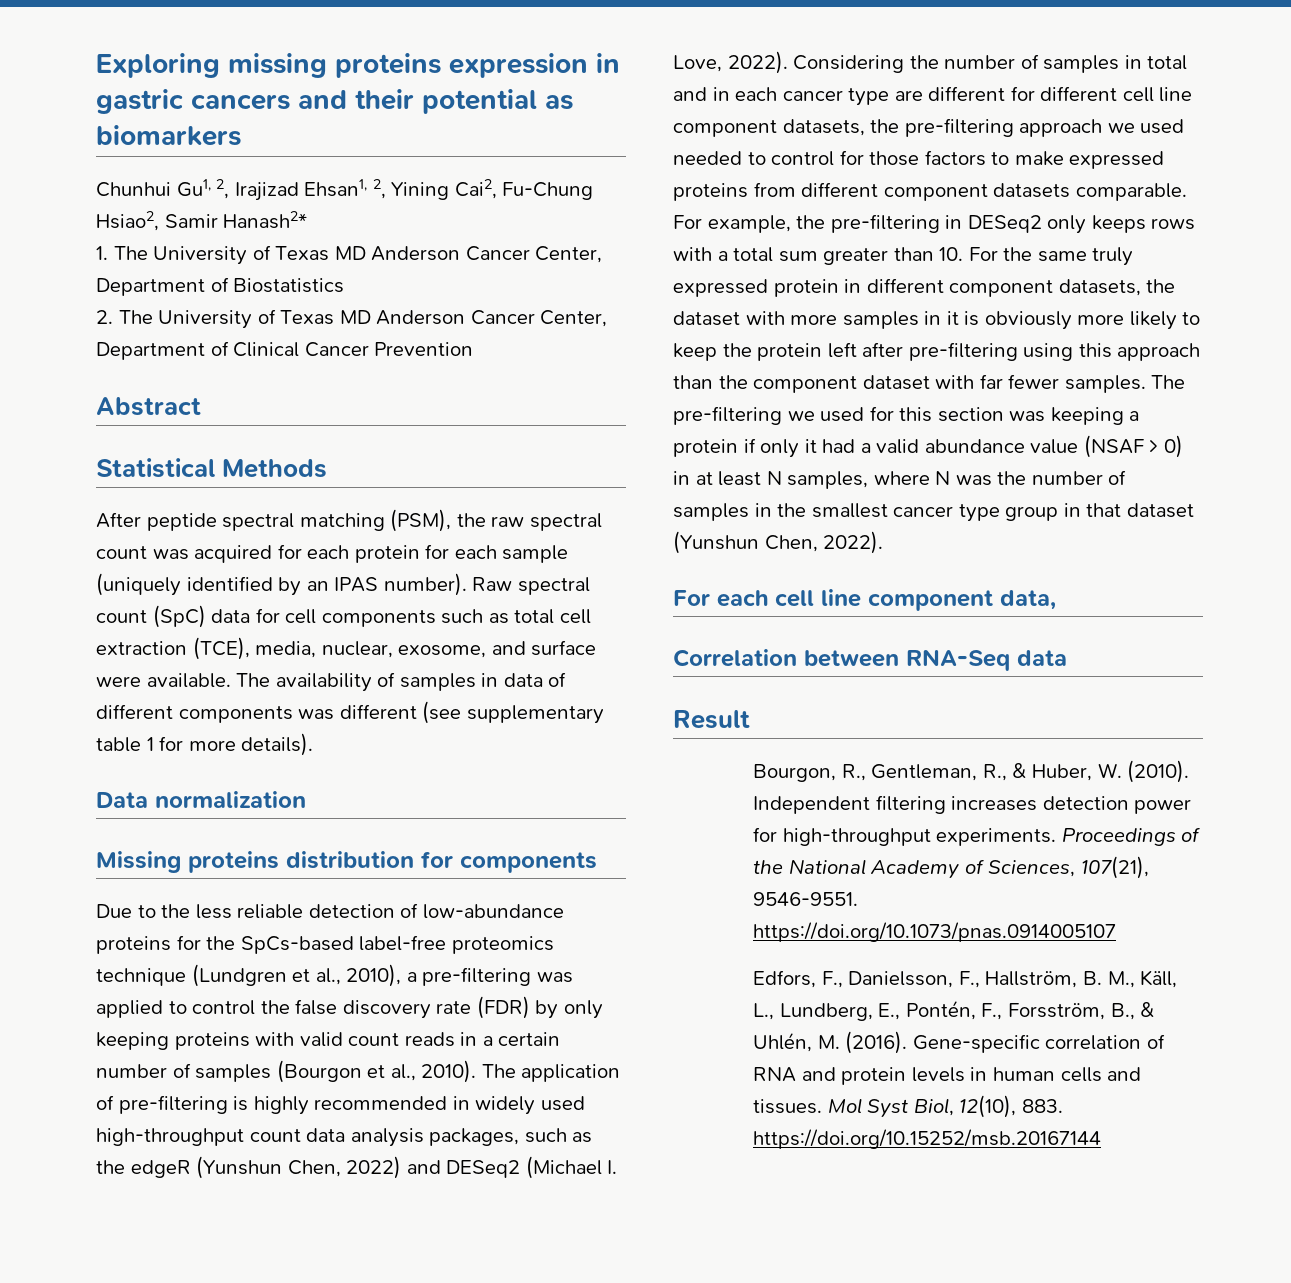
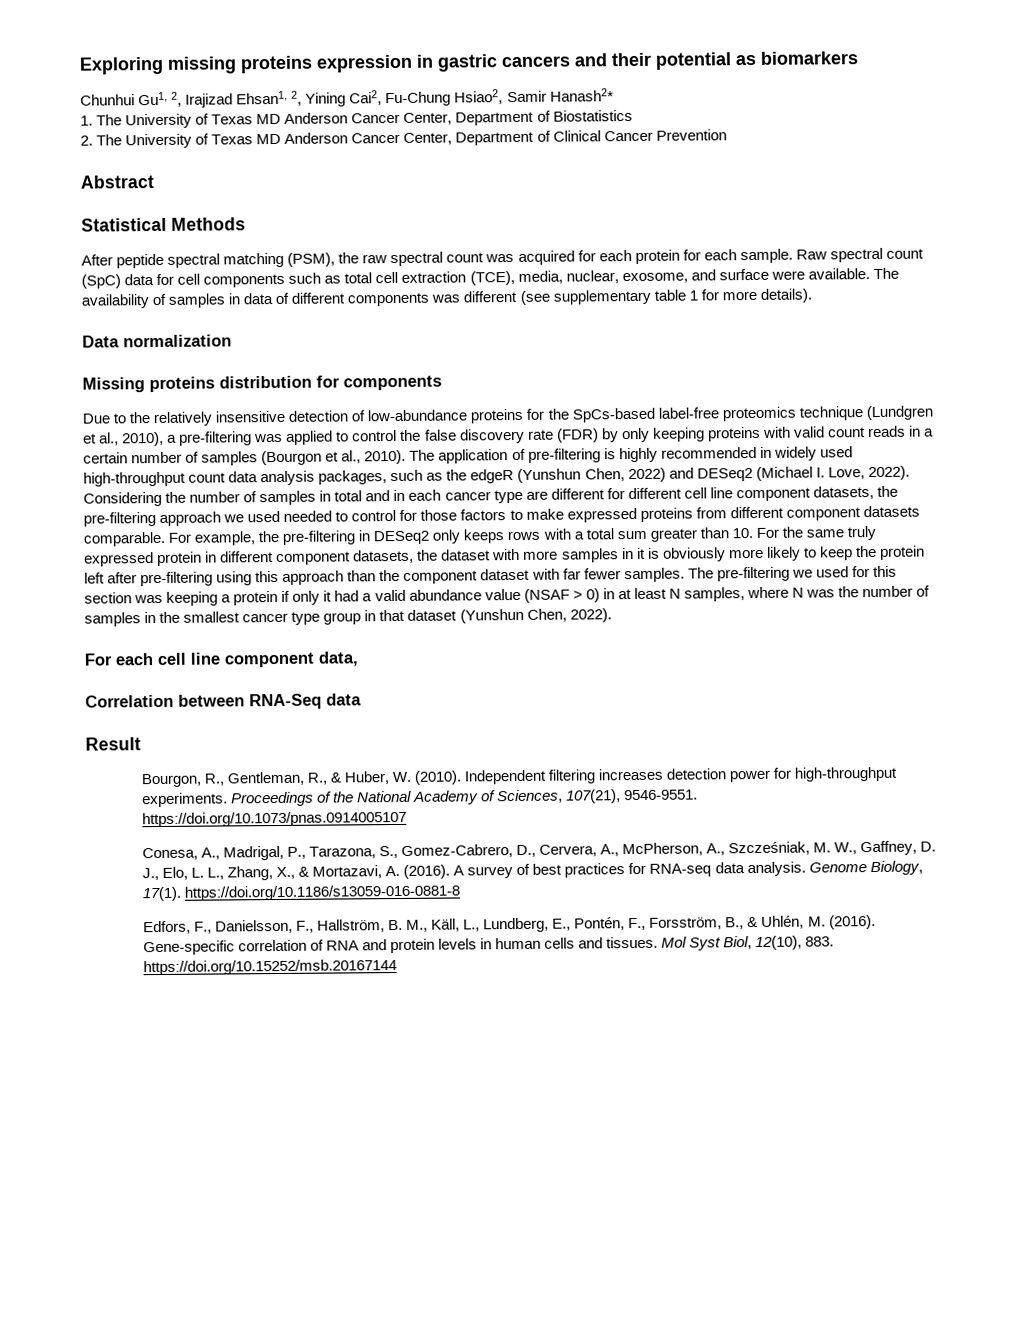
[502,545,569,563] [96,573,467,596] sample (uniquely identified by an IPAS number). -> [739,248,793,264] sample.
[195,904,304,919] less reliable -> [153,410,286,427] relatively insensitive
(1117, 932) none -> [141,840,937,861] [141,860,923,881] [141,884,460,902] // Conesa, A., Madrigal, P., Tarazona, S., Gomez-Cabrero, D., Cervera, A., McPherson, A., Szcześniak, M. W., Gaffney, D. J., Elo, L. L., Zhang, X., & Mortazavi, A. (2016). A survey of best practices for RNA-seq data analysis. Genome Biology, 17(1). https://doi.org/10.1186/s13059-016-0881-8

